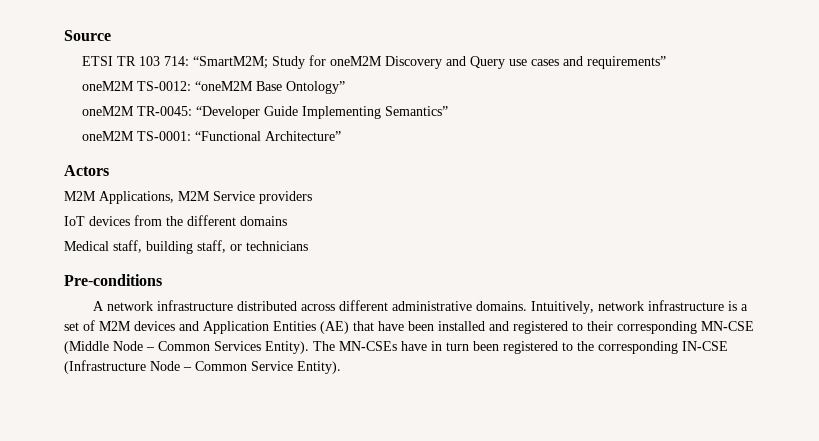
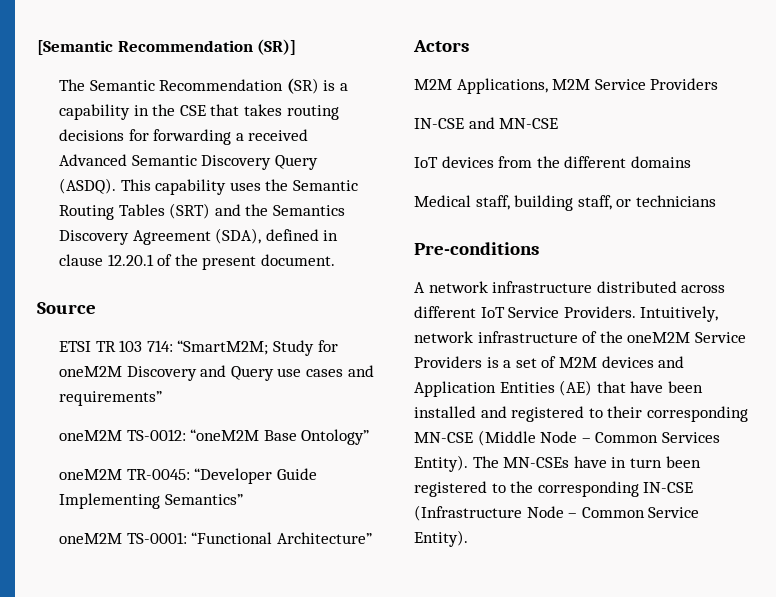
(64, 35) none -> [37,39,297,55] [59,78,348,94] [59,104,339,120] [59,129,309,145] [59,154,318,170] [59,178,358,195] [59,203,345,220] [59,228,339,245] [59,254,335,270] [Semantic Recommendation (SR)] // The Semantic Recommendation (SR) is a capability in the CSE that takes routing decisions for forwarding a received Advanced Semantic Discovery Query (ASDQ). This capability uses the Semantic Routing Tables (SRT) and the Semantics Discovery Agreement (SDA), defined in clause 12.20.1 of the present document. //
[259,191,312,204] providers -> [650,78,719,90] [414,117,559,129] Providers // IN-CSE and MN-CSE
[391,300,724,314] administrative domains. Intuitively, network infrastructure -> [480,306,719,322] [414,331,746,343] [414,356,482,368] IoT Service Providers. Intuitively, network infrastructure of the oneM2M Service Providers

